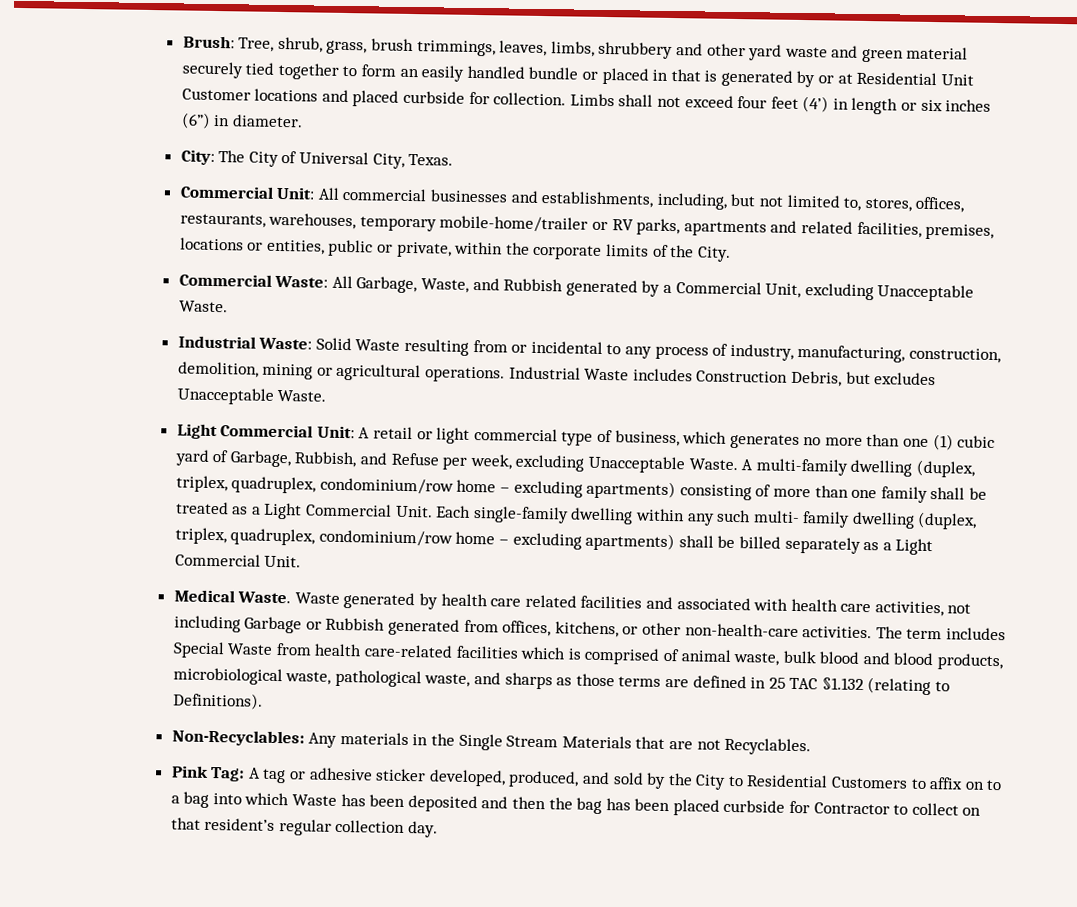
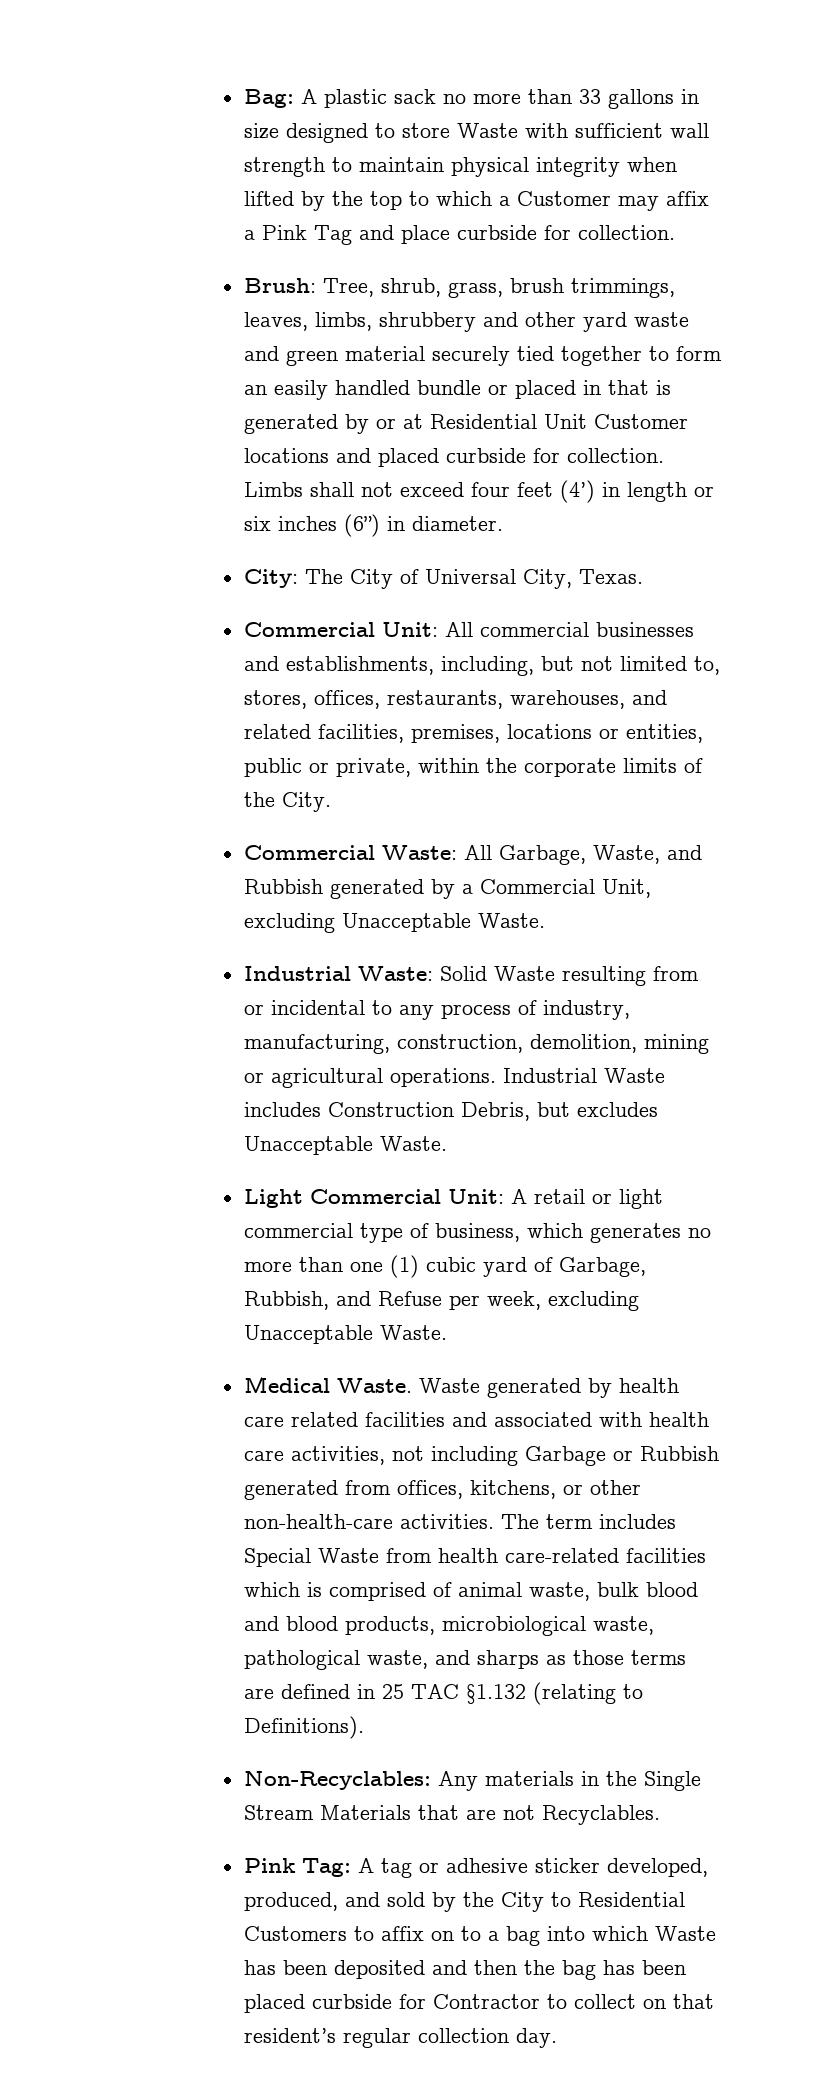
(182, 42) none -> [243,89,699,109] [243,123,709,143] [243,157,677,177] [243,191,709,211] [243,225,675,245] Bag: A plastic sack no more than 33 gallons in size designed to store Waste with sufficient wall strength to maintain physical integrity when lifted by the top to which a Customer may affix a Pink Tag and place curbside for collection. //
[359,215,767,237] temporary mobile-home/trailer or RV parks, apartments -> (625, 699) none
[741,458,975,478] [175,475,987,503] [175,501,978,530] [174,527,934,556] [174,553,302,568] A multi-family dwelling (duplex, triplex, quadruplex, condominium/row home – excluding apartments) consisting of more than one family shall be treated as a Light Commercial Unit. Each single-family dwelling within any such multi- family dwelling (duplex, triplex, quadruplex, condominium/row home – excluding apartments) shall be billed separately as a Light Commercial Unit. -> (447, 1332) none

